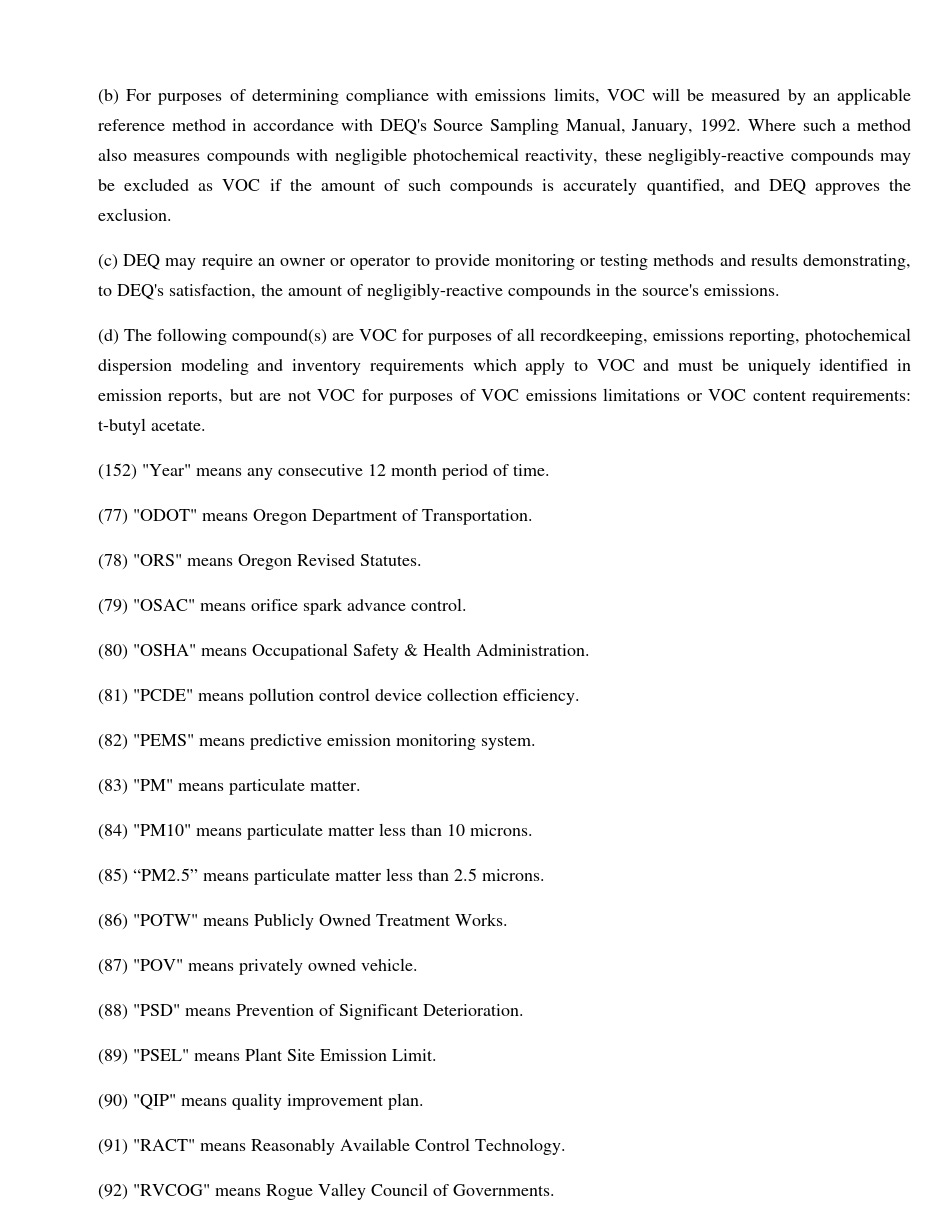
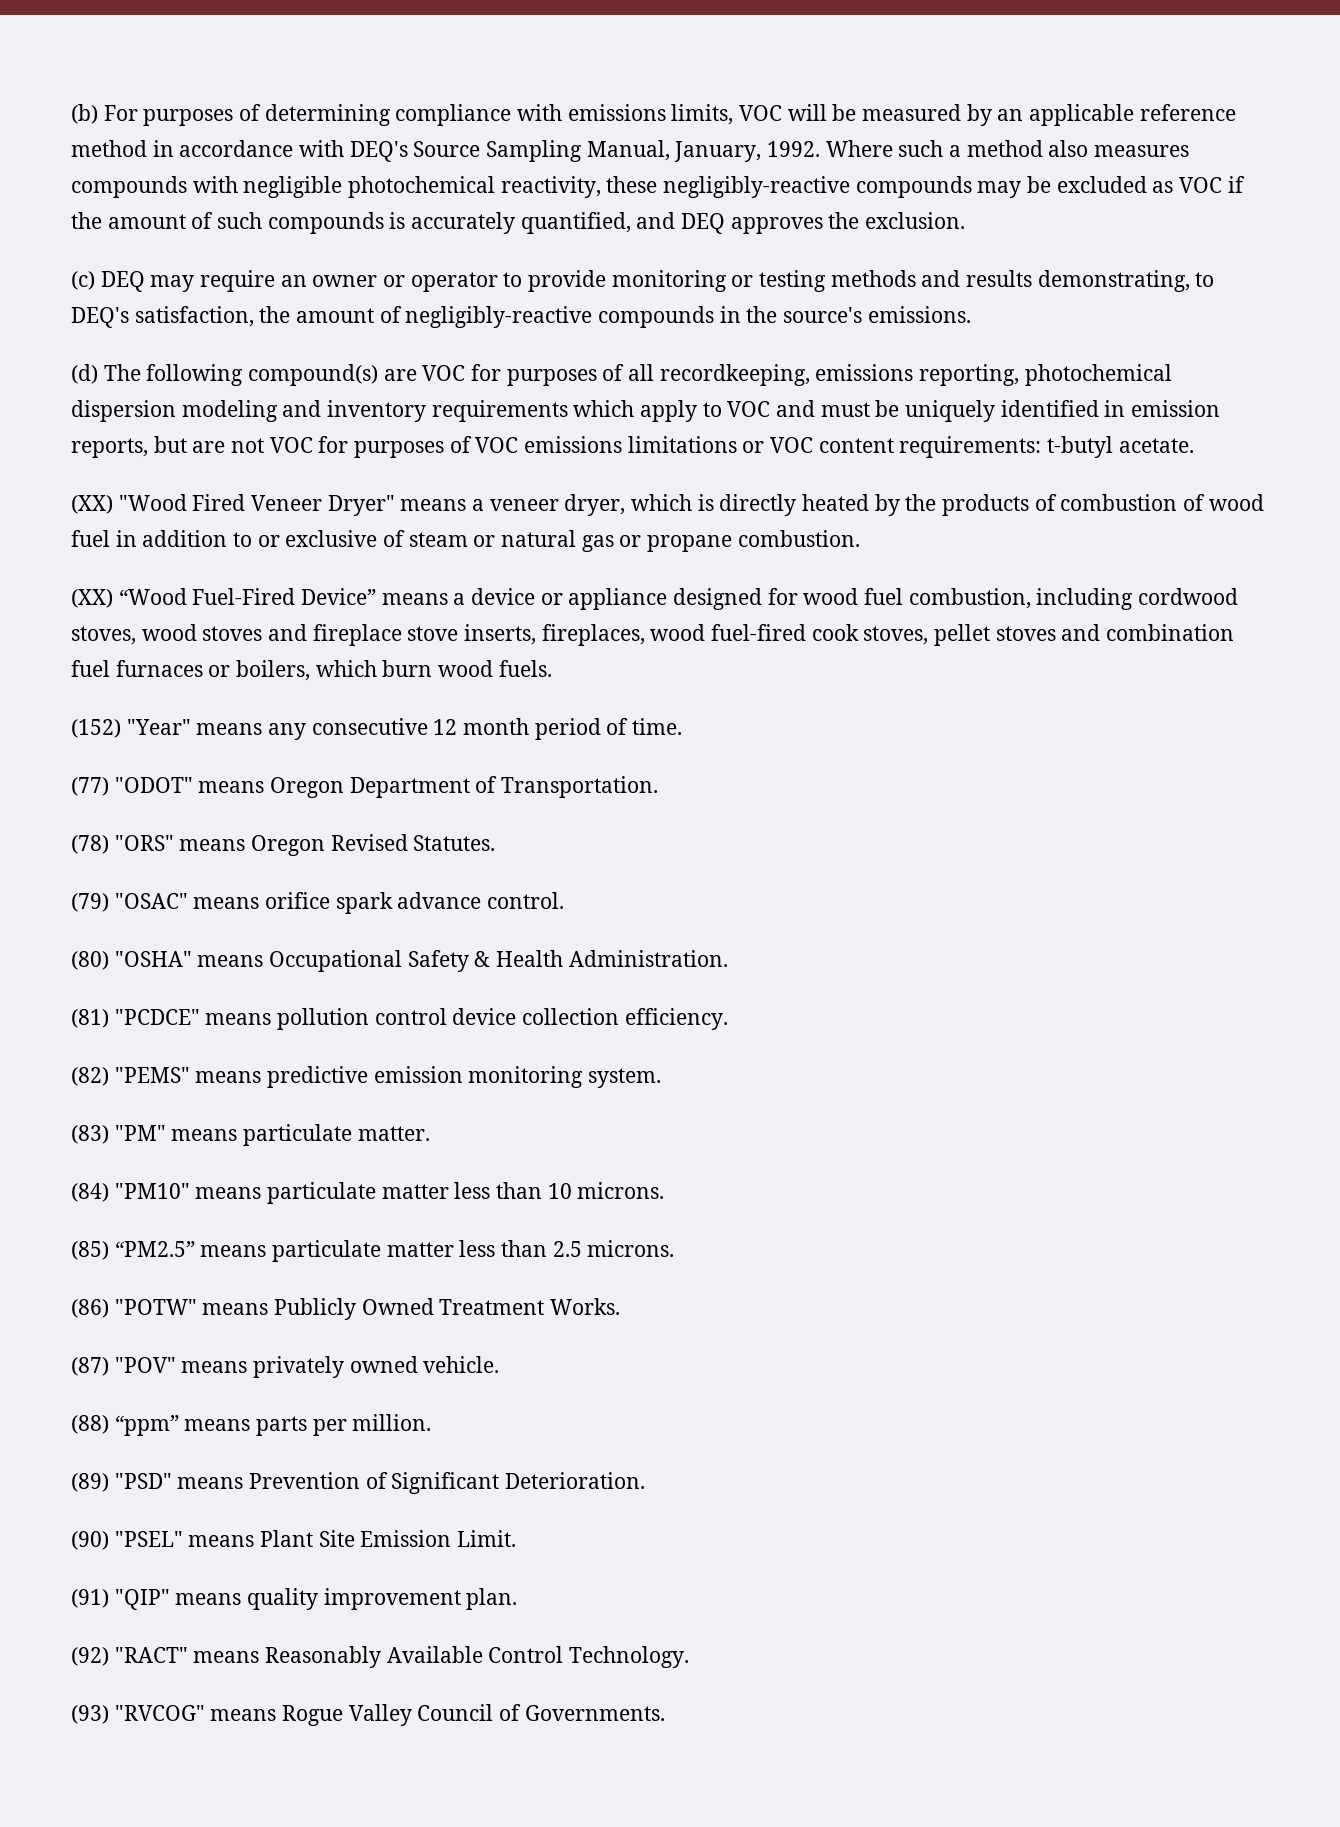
(206, 425) none -> [71,494,1264,516] [71,530,860,552] [71,588,1239,610] [71,624,1235,646] [71,660,552,681] // (XX) "Wood Fired Veneer Dryer" means a veneer dryer, which is directly heated by the products of combustion of wood fuel in addition to or exclusive of steam or natural gas or propane combustion. // (XX) “Wood Fuel-Fired Device” means a device or appliance designed for wood fuel combustion, including cordwood stoves, wood stoves and fireplace stove inserts, fireplaces, wood fuel-fired cook stoves, pellet stoves and combination fuel furnaces or boilers, which burn wood fuels.
[133,689,193,701] "PCDE" -> [114,1009,200,1025] "PCDCE"
(128, 1012) none -> [114,1414,432,1436] [71,1473,109,1492] “ppm” means parts per million. // (89)
[98,1049,128,1065] (89) -> [71,1531,109,1550] (90)
[98,1094,128,1110] (90) -> [71,1589,109,1608] (91)
[98,1139,128,1155] (91) -> [71,1647,109,1666] (92)
[98,1184,128,1200] (92) -> [71,1705,109,1724] (93)

